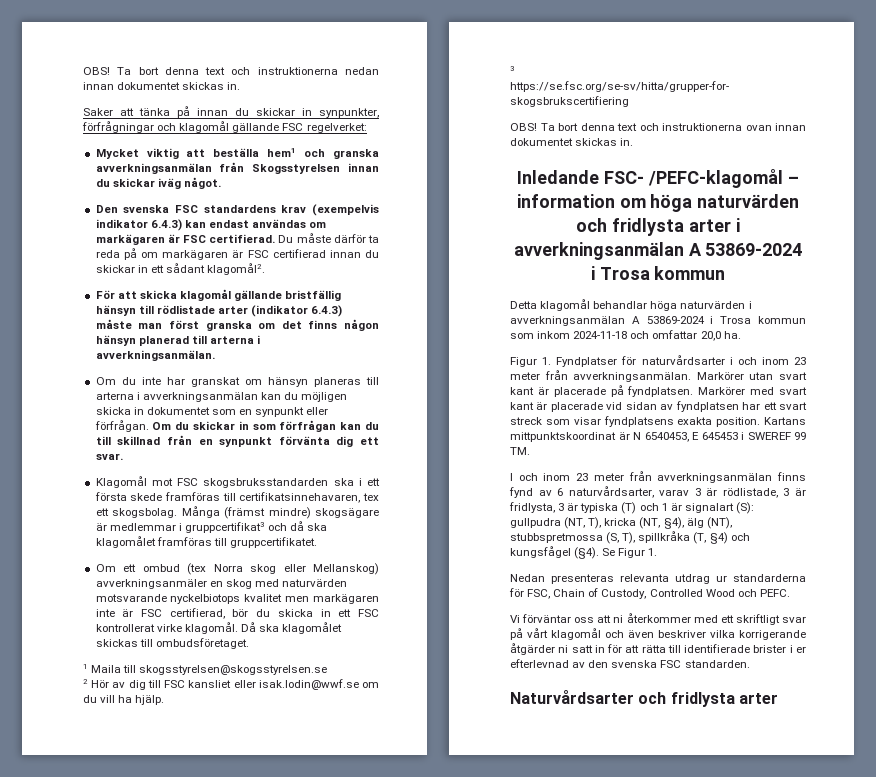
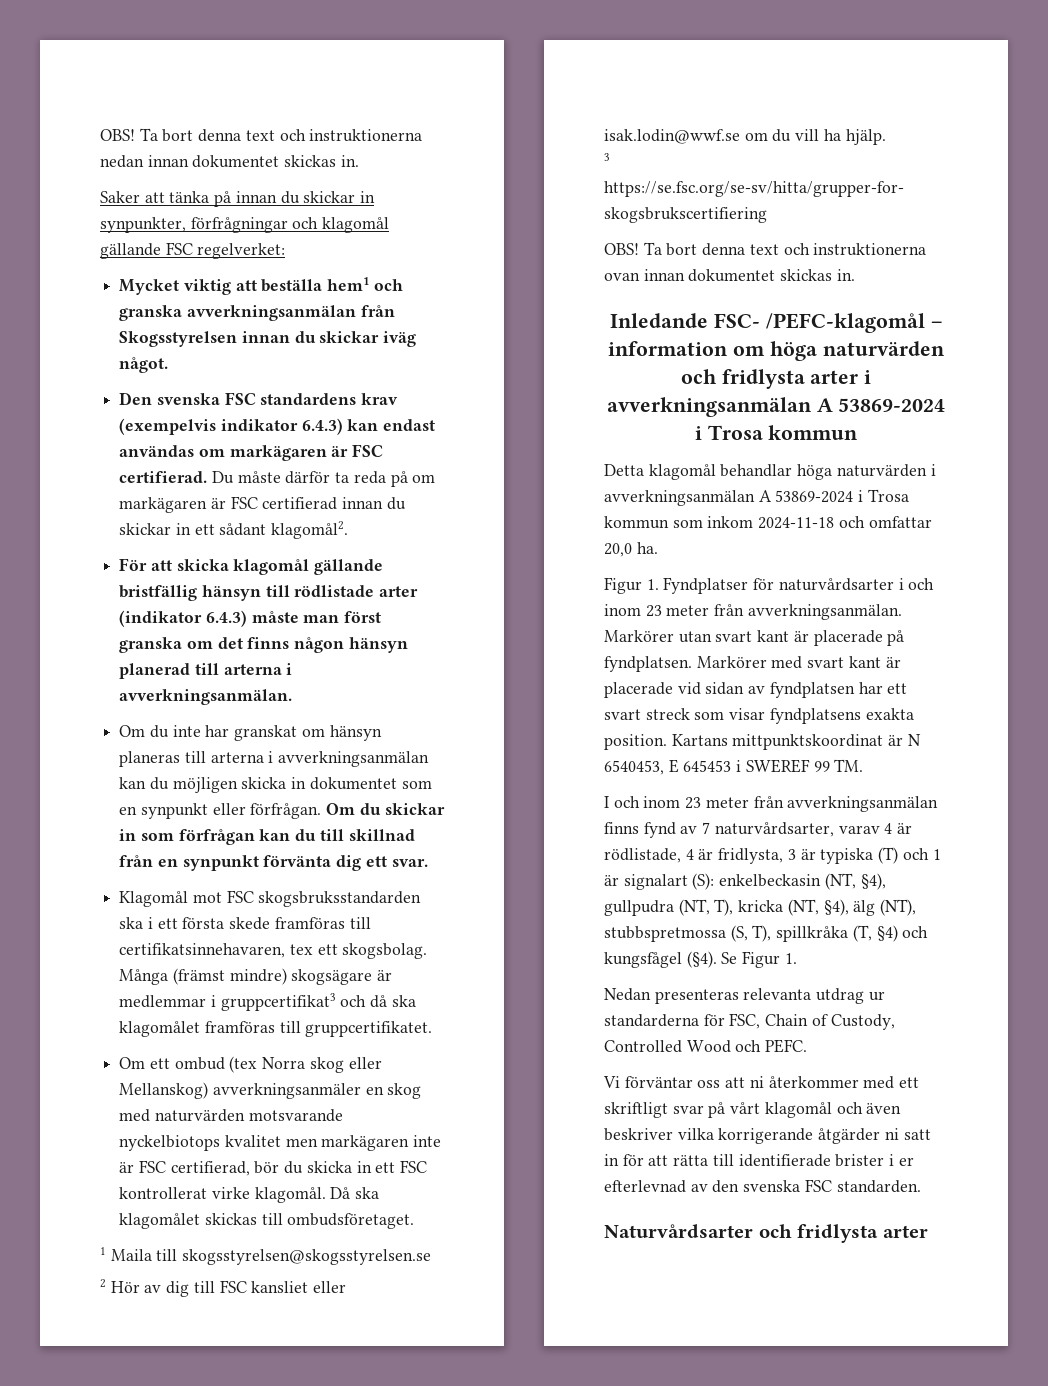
[557,488,564,496] 6 -> [702,822,711,834] 7
[694,488,701,496] 3 -> [884,823,893,834] 4
[783,488,790,496] 3 -> [685,849,694,860] 4
(754, 508) none -> [719,873,886,890] enkelbeckasin (NT, §4),

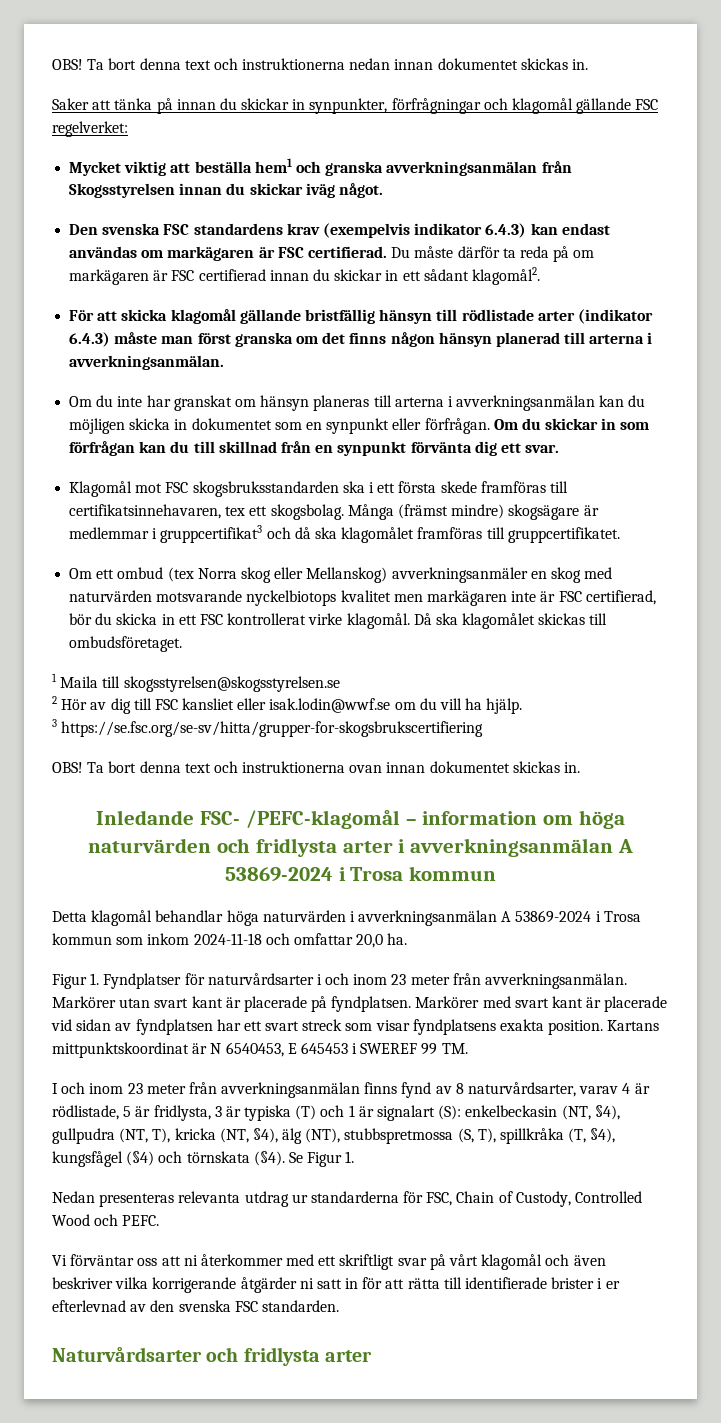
[702,822,711,834] 7 -> [455,1083,464,1094] 8
[685,849,694,860] 4 -> [123,1106,132,1117] 5
[876,925,929,942] [604,952,682,968] §4) och kungsfågel -> [590,1128,616,1143] [52,1151,250,1167] §4), kungsfågel (§4) och törnskata

